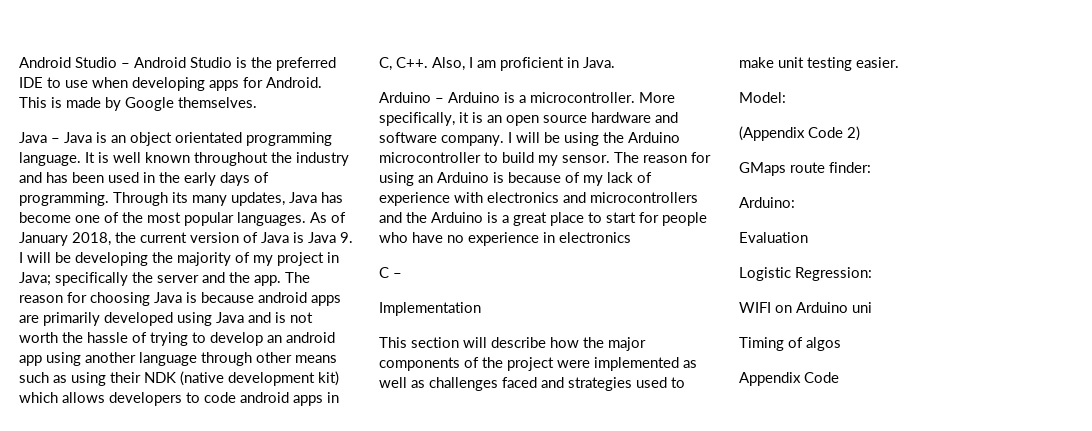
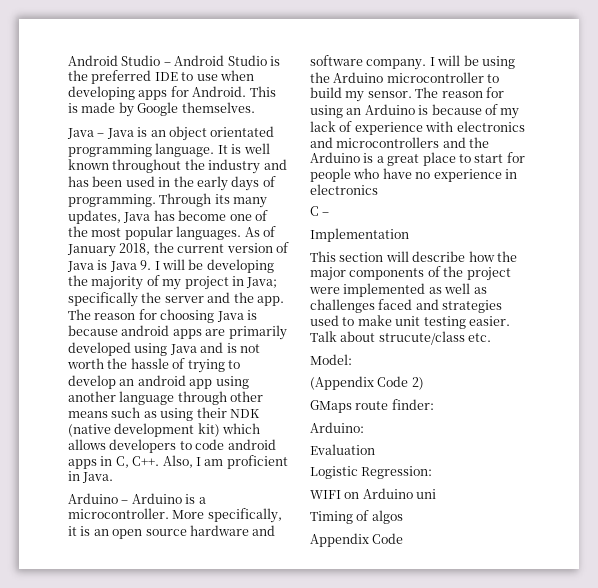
(899, 62) none -> [310,331,492,345] Talk about strucute/class etc.

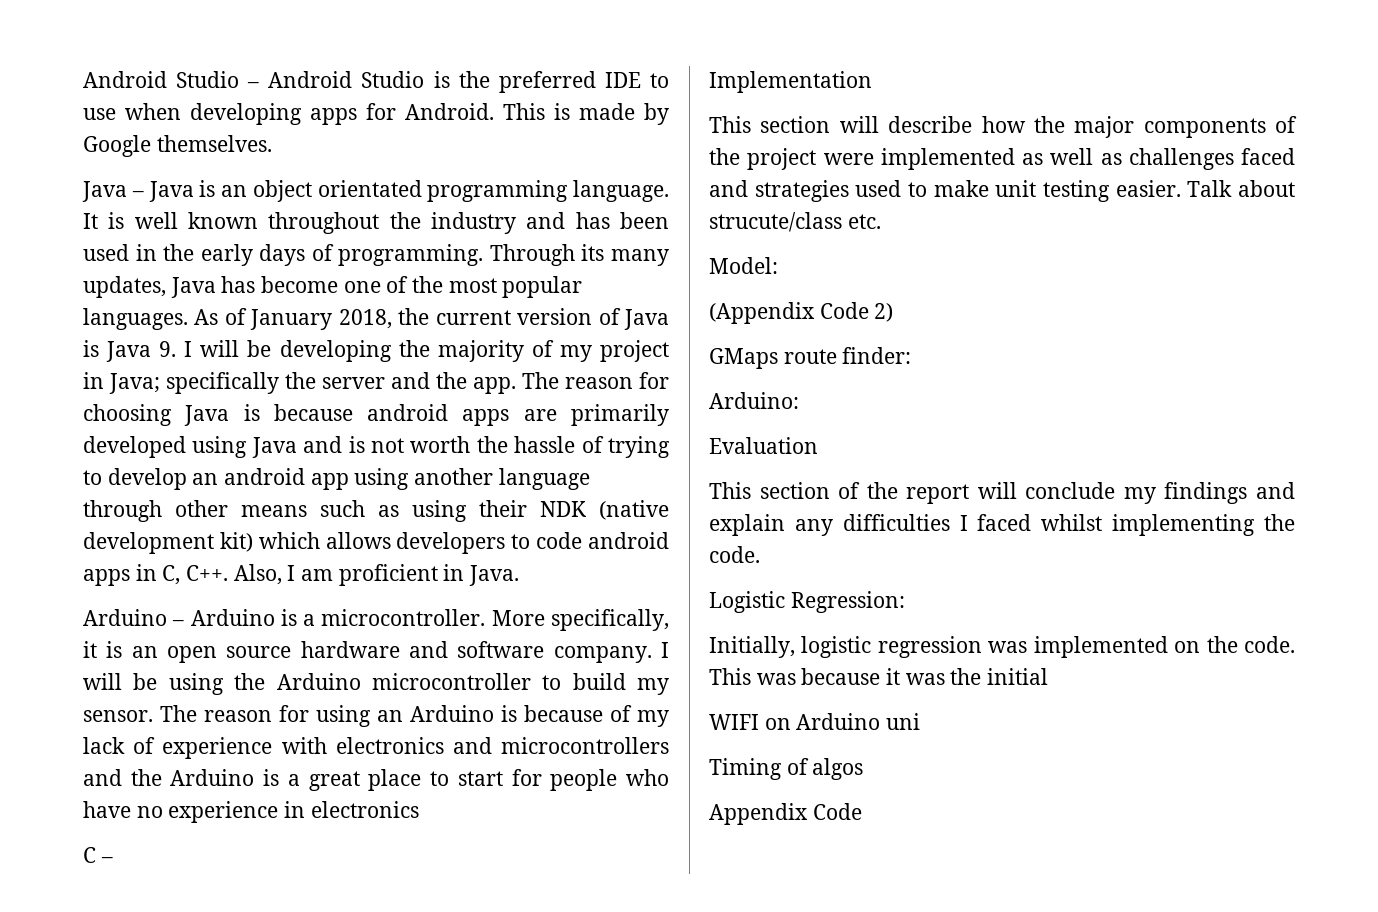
[310,466,433,479] Logistic Regression: -> [709,482,1295,504] [709,514,1295,536] [709,546,760,563] [709,591,905,613] [709,636,1295,658] [709,668,1049,685] This section of the report will conclude my findings and explain any difficulties I faced whilst implementing the code. // Logistic Regression: // Initially, logistic regression was implemented on the code. This was because it was the initial

